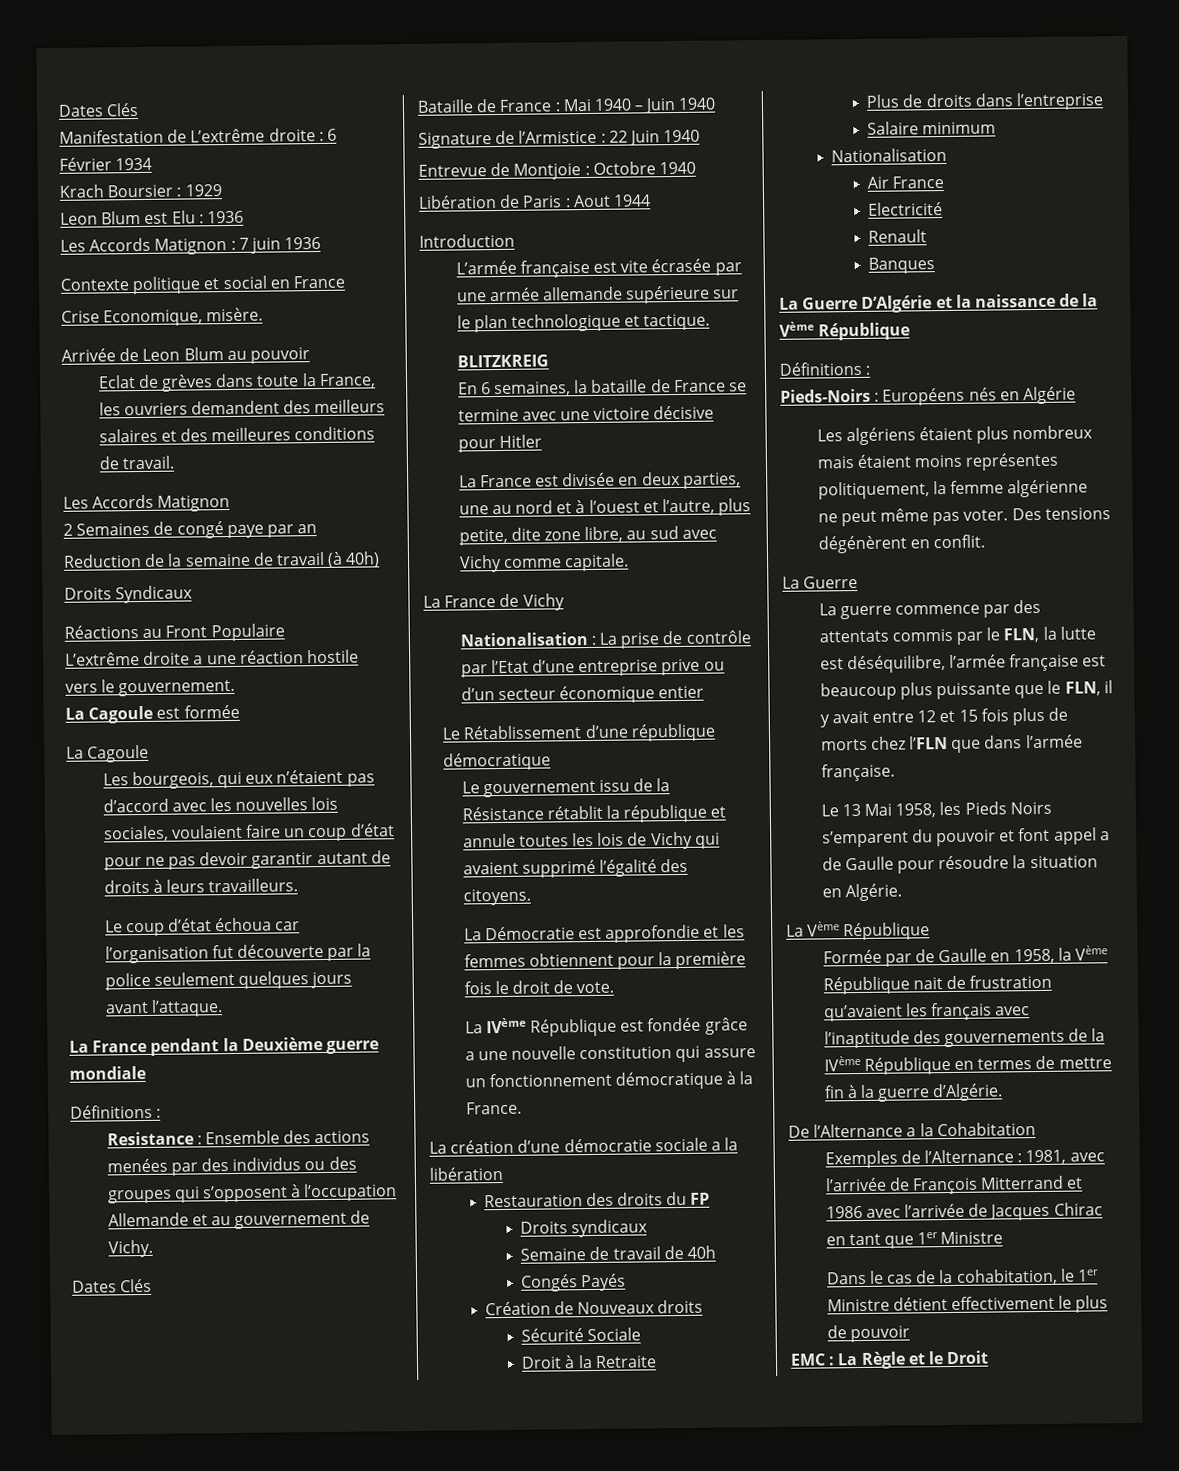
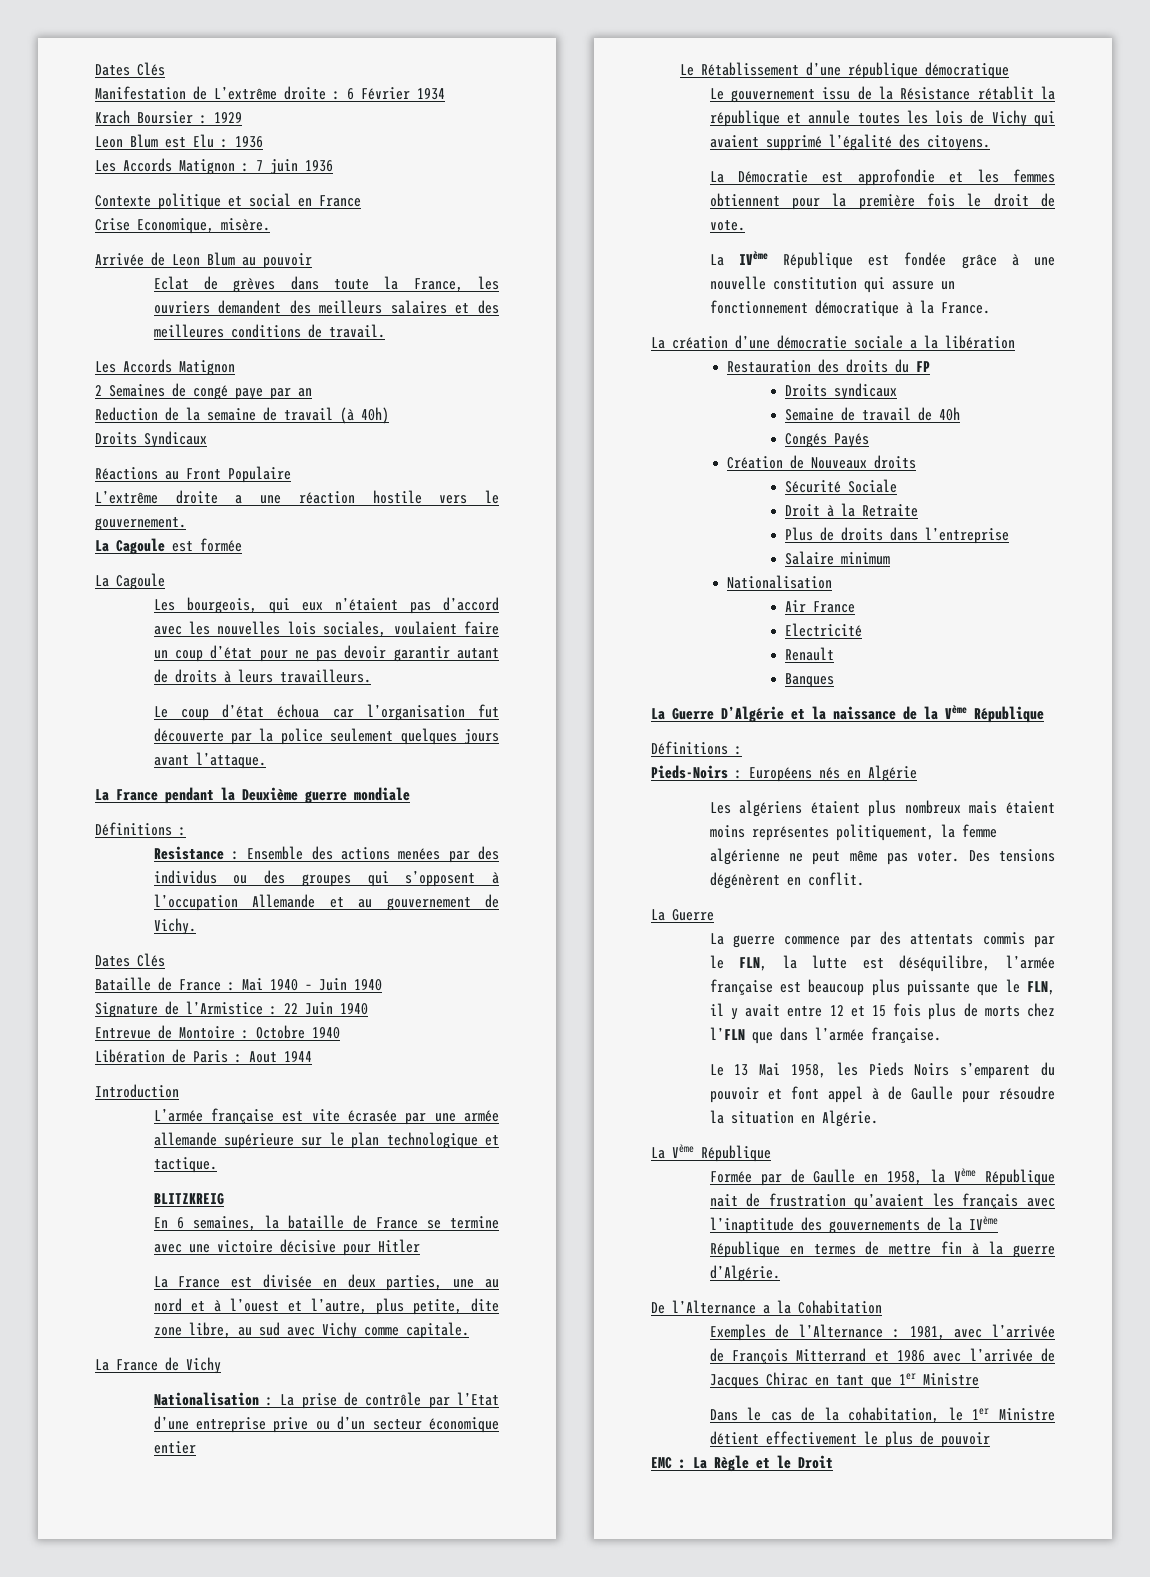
[513,163,582,180] Montjoie -> [179,1026,235,1039] Montoire
[464,1051,475,1061] a -> [1011,254,1019,266] à
[1099,831,1110,841] a -> [871,1088,879,1100] à

